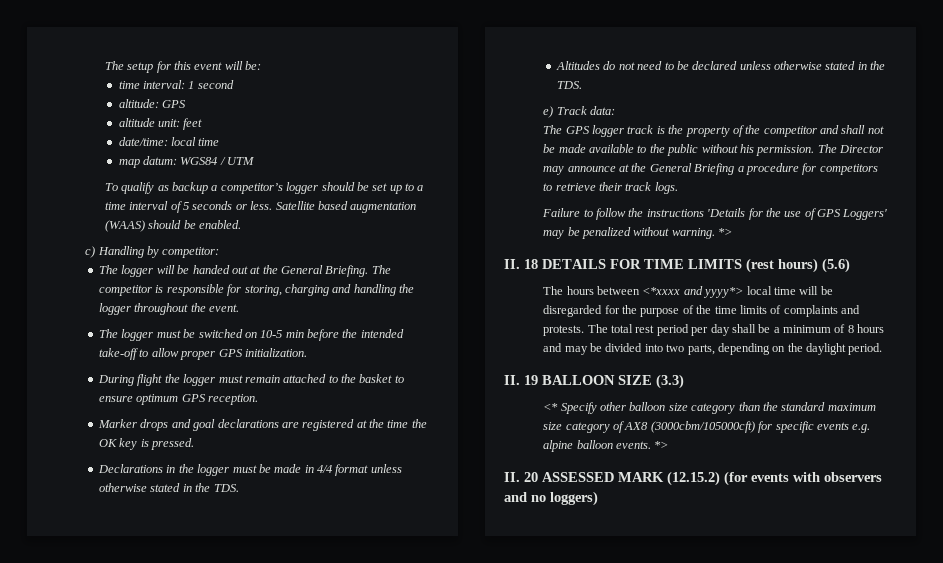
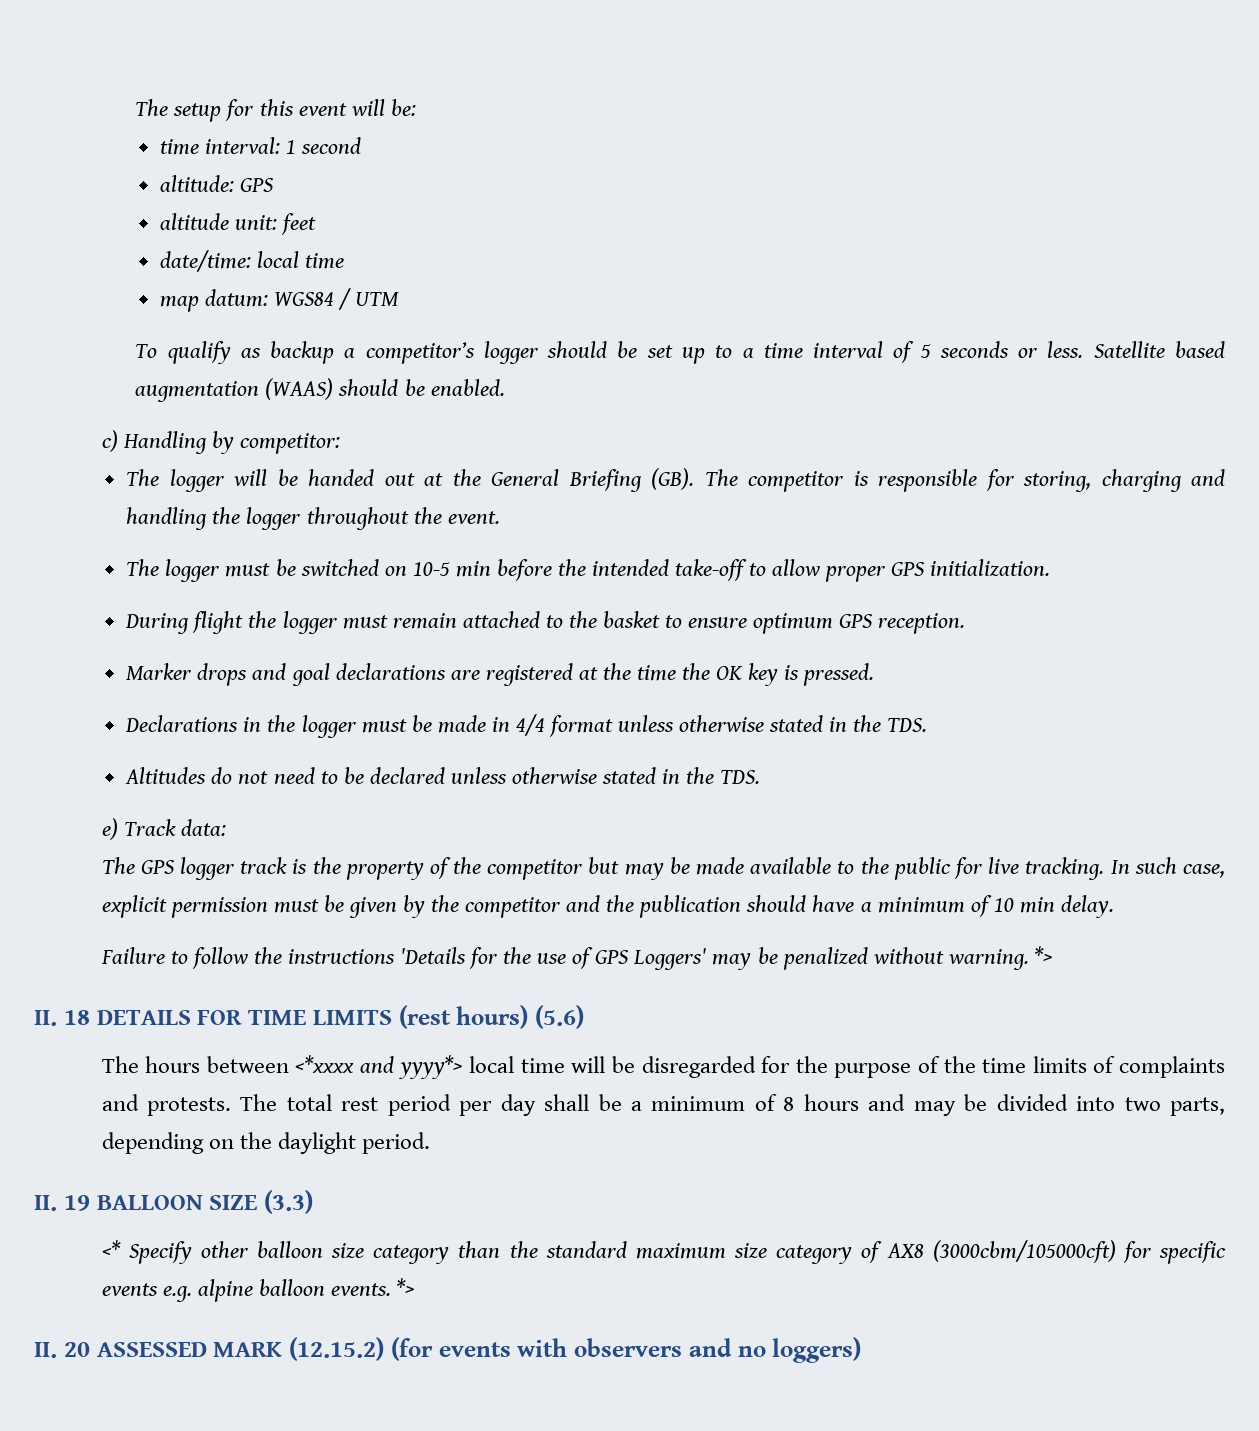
[325,265,369,277] Briefing. -> [568,468,695,492] Briefing (GB).
[820,125,884,134] and shall not -> [588,857,664,880] but may
[701,144,884,156] [543,163,878,175] [543,182,678,194] without his permission. The Director may announce at the General Briefing a procedure for competitors to retrieve their track logs. -> [954,857,1225,880] [101,895,1114,918] for live tracking. In such case, explicit permission must be given by the competitor and the publication should have a minimum of 10 min delay.

